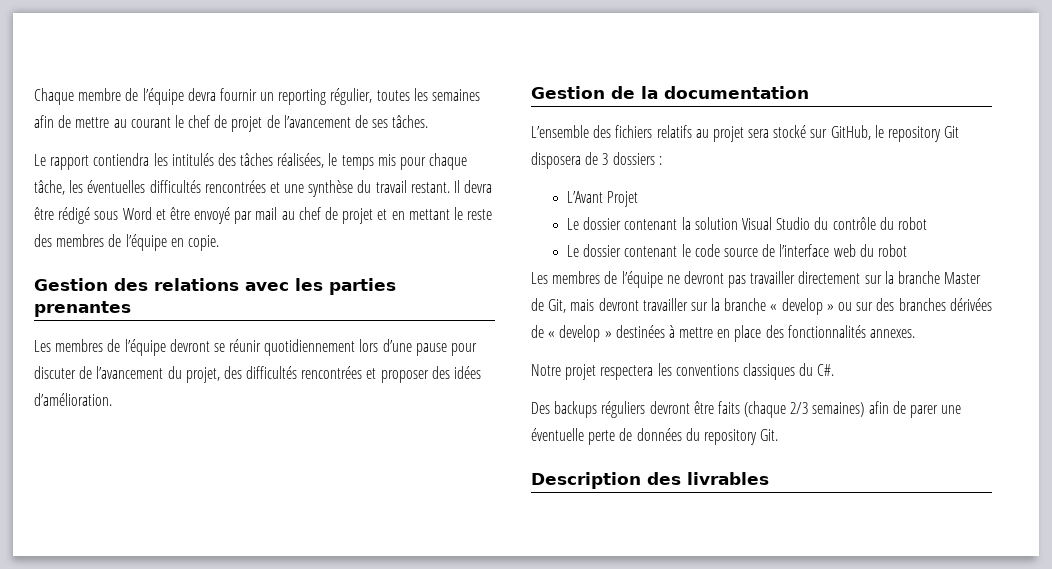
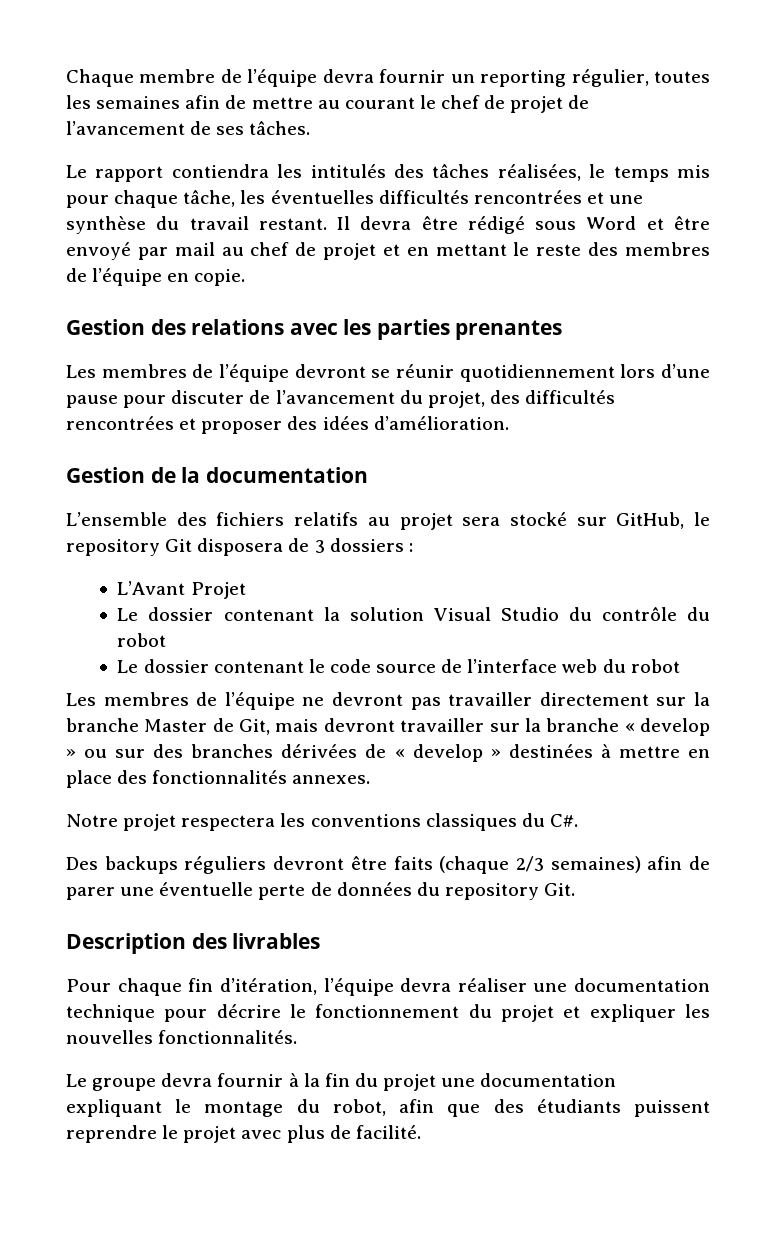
(769, 478) none -> [66,978,710,996] [66,1004,710,1022] [66,1030,298,1044] [66,1073,617,1091] [66,1099,710,1117] [66,1125,421,1143] // Pour chaque fin d’itération, l’équipe devra réaliser une documentation technique pour décrire le fonctionnement du projet et expliquer les nouvelles fonctionnalités. // Le groupe devra fournir à la fin du projet une documentation expliquant le montage du robot, afin que des étudiants puissent reprendre le projet avec plus de facilité.

